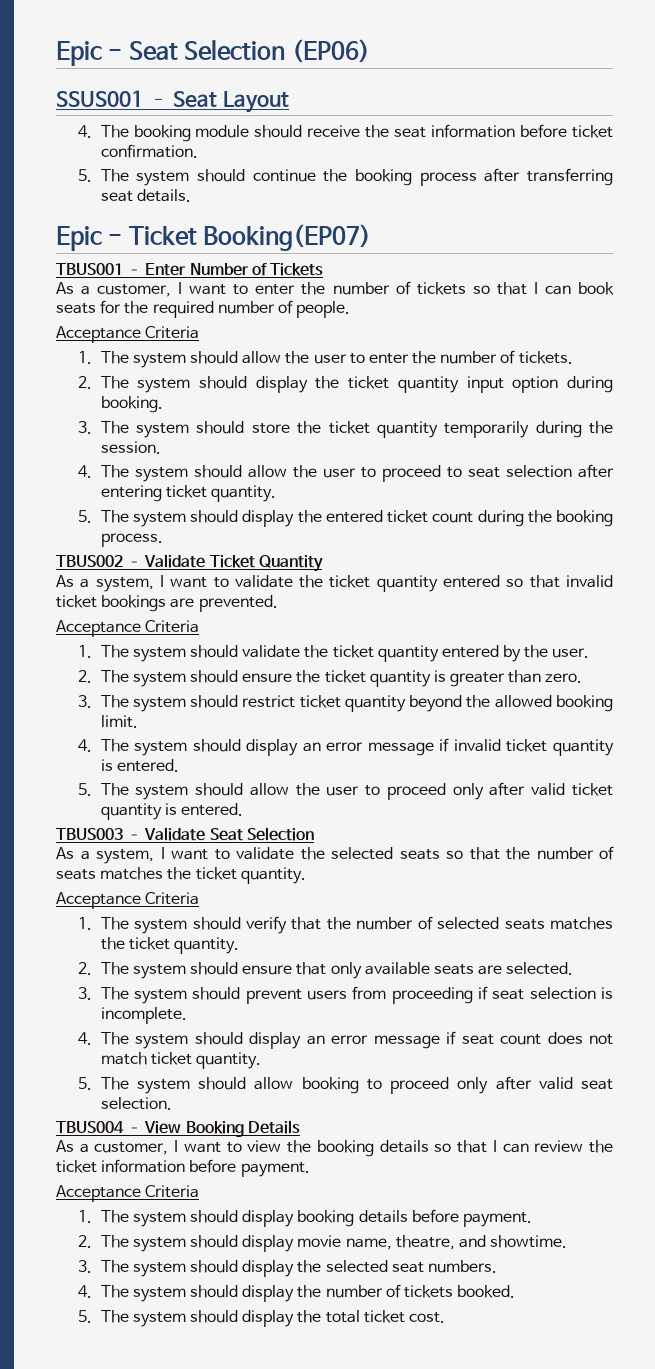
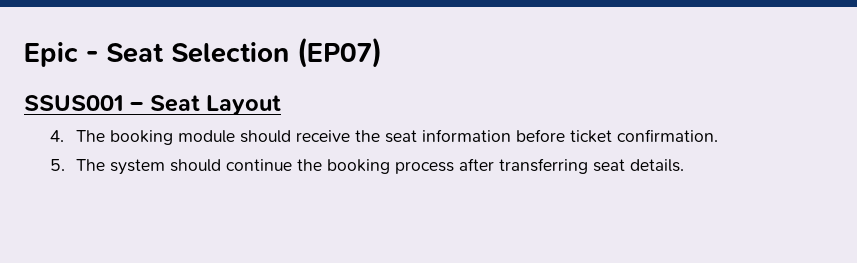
[291,39,370,63] (EP06) -> [297,37,382,68] (EP07)
[56,224,372,251] [56,263,323,276] [56,281,615,297] [56,300,351,318] [56,326,200,343] [78,350,573,368] [78,376,613,393] [100,396,163,413] [78,421,613,438] [100,441,161,454] [78,464,614,482] [100,485,277,502] [78,510,613,527] [100,533,163,547] [56,554,323,572] [56,575,614,592] [56,595,278,612] [56,620,200,637] [78,645,590,662] [78,670,583,687] [78,695,613,712] [100,715,138,728] [78,738,615,756] [100,759,179,772] [78,782,613,800] [100,803,244,820] [56,827,314,841] [56,846,614,864] [56,867,306,884] [56,892,200,909] [78,916,613,934] [100,937,240,954] [78,962,574,979] [78,986,613,1004] [100,1007,187,1024] [78,1031,614,1049] [100,1052,262,1069] [78,1076,613,1094] [100,1097,172,1110] [56,1120,300,1137] [56,1140,614,1157] [56,1159,310,1177] [56,1185,200,1202] [78,1209,532,1227] [78,1235,568,1252] [78,1260,497,1277] [78,1284,516,1302] [78,1310,445,1327] // Epic - Ticket Booking(EP07) // TBUS001 – Enter Number of Tickets // As a customer, I want to enter the number of tickets so that I can book seats for the required number of people. // Acceptance Criteria // 1. The system should allow the user to enter the number of tickets. // 2. The system should display the ticket quantity input option during booking. // 3. The system should store the ticket quantity temporarily during the session. // 4. The system should allow the user to proceed to seat selection after entering ticket quantity. // 5. The system should display the entered ticket count during the booking process. // TBUS002 – Validate Ticket Quantity // As a system, I want to validate the ticket quantity entered so that invalid ticket bookings are prevented. // Acceptance Criteria // 1. The system should validate the ticket quantity entered by the user. // 2. The system should ensure the ticket quantity is greater than zero. // 3. The system should restrict ticket quantity beyond the allowed booking limit. // 4. The system should display an error message if invalid ticket quantity is entered. // 5. The system should allow the user to proceed only after valid ticket quantity is entered. // TBUS003 – Validate Seat Selection // As a system, I want to validate the selected seats so that the number of seats matches the ticket quantity. // Acceptance Criteria // 1. The system should verify that the number of selected seats matches the ticket quantity. // 2. The system should ensure that only available seats are selected. // 3. The system should prevent users from proceeding if seat selection is incomplete. // 4. The system should display an error message if seat count does not match ticket quantity. // 5. The system should allow booking to proceed only after valid seat selection. // TBUS004 – View Booking Details // As a customer, I want to view the booking details so that I can review the ticket information before payment. // Acceptance Criteria // 1. The system should display booking details before payment. // 2. The system should display movie name, theatre, and showtime. // 3. The system should display the selected seat numbers. // 4. The system should display the number of tickets booked. // 5. The system should display the total ticket cost. -> (684, 165) none

